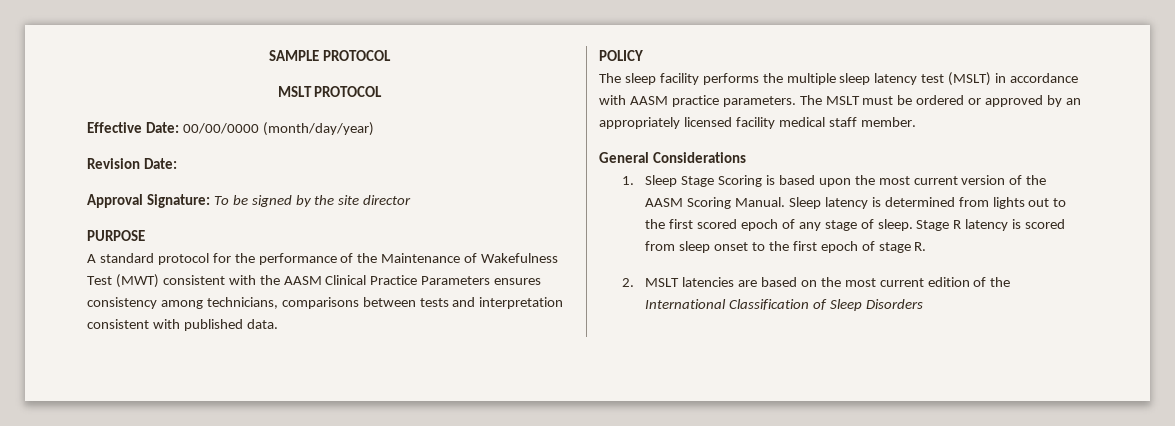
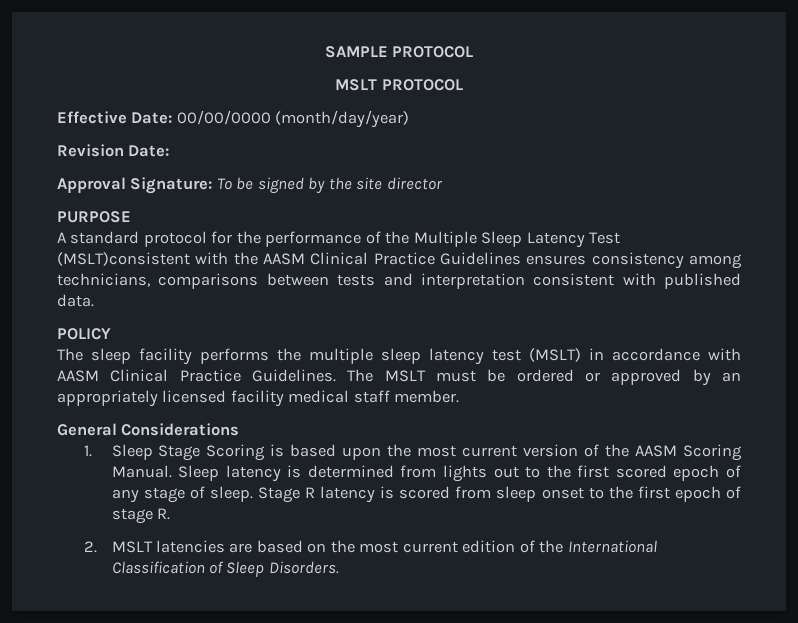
[381,253,559,263] [87,274,225,288] Maintenance of Wakefulness Test (MWT) consistent -> [413,231,621,248] [57,252,190,266] Multiple Sleep Latency Test (MSLT)consistent
[421,276,491,285] Parameters -> [440,252,521,265] Guidelines
[671,95,796,107] practice parameters. -> [110,369,336,382] Clinical Practice Guidelines.
[865,299,923,309] Disorders -> [268,561,339,574] Disorders.

